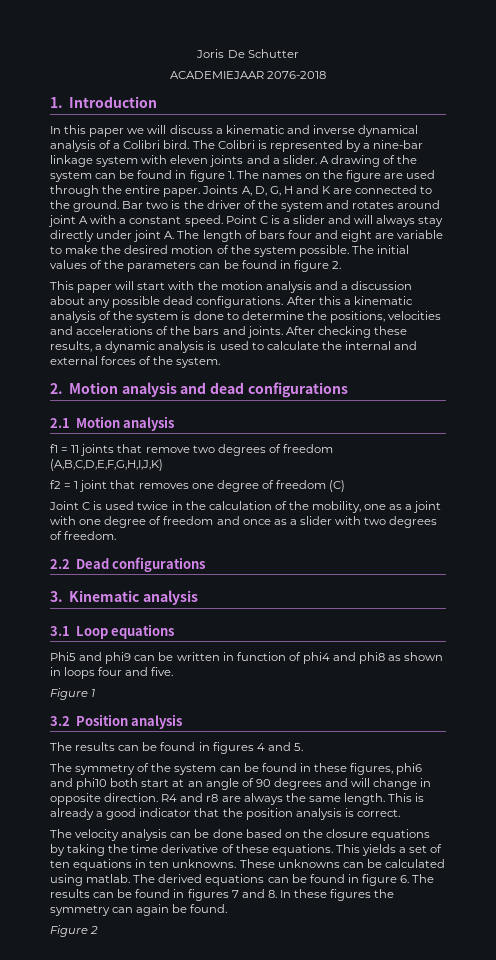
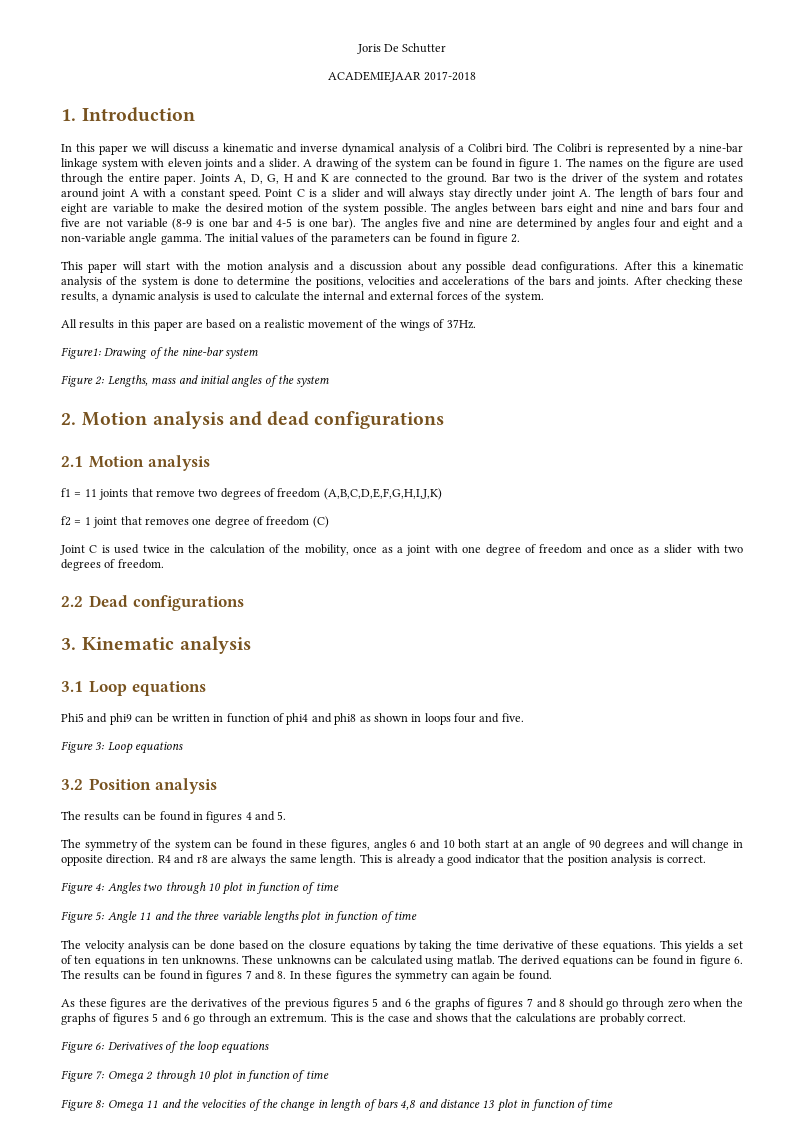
[267,71,327,79] 2076-2018 -> [423,71,476,81] 2017-2018
(374, 249) none -> [455,203,745,215] [61,218,743,230] [61,233,226,245] angles between bars eight and nine and bars four and five are not variable (8-9 is one bar and 4-5 is one bar). The angles five and nine are determined by angles four and eight and a non-variable angle gamma. The
(221, 362) none -> [61,319,476,331] [61,347,258,359] [61,375,330,387] // All results in this paper are based on a realistic movement of the wings of 37Hz. // Figure1: Drawing of the nine-bar system // Figure 2: Lengths, mass and initial angles of the system
[364,504,387,510] one -> [353,546,378,553] once
[91,689,96,697] 1 -> [95,741,184,754] 3: Loop equations
[396,763,423,775] [50,778,108,790] phi6 and phi10 -> [373,839,455,851] angles 6 and 10
(400, 813) none -> [61,882,339,895] [61,911,417,924] // Figure 4: Angles two through 10 plot in function of time // Figure 5: Angle 11 and the three variable lengths plot in function of time
[50,925,99,937] Figure 2 -> [61,998,743,1010] [61,1013,686,1025] [61,1041,270,1054] [61,1070,329,1083] [61,1099,614,1112] As these figures are the derivatives of the previous figures 5 and 6 the graphs of figures 7 and 8 should go through zero when the graphs of figures 5 and 6 go through an extremum. This is the case and shows that the calculations are probably correct. // Figure 6: Derivatives of the loop equations // Figure 7: Omega 2 through 10 plot in function of time // Figure 8: Omega 11 and the velocities of the change in length of bars 4,8 and distance 13 plot in function of time

